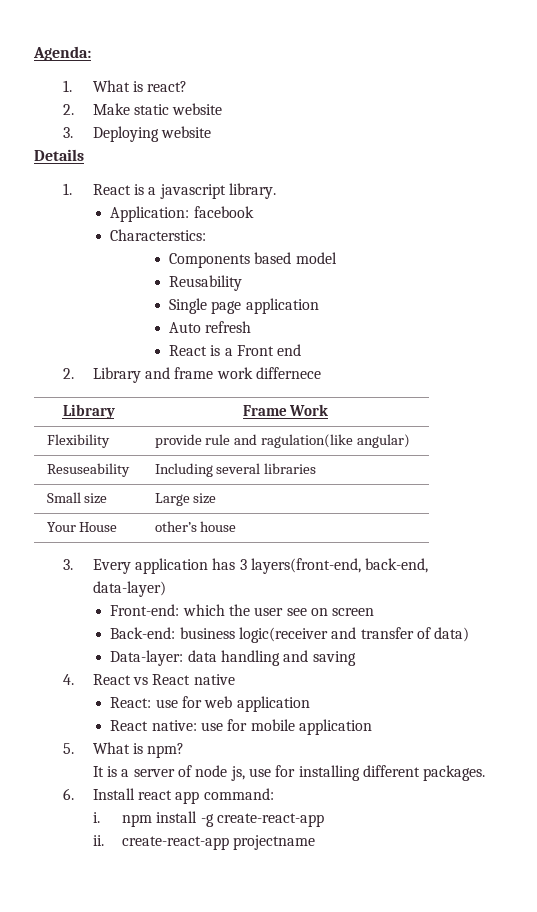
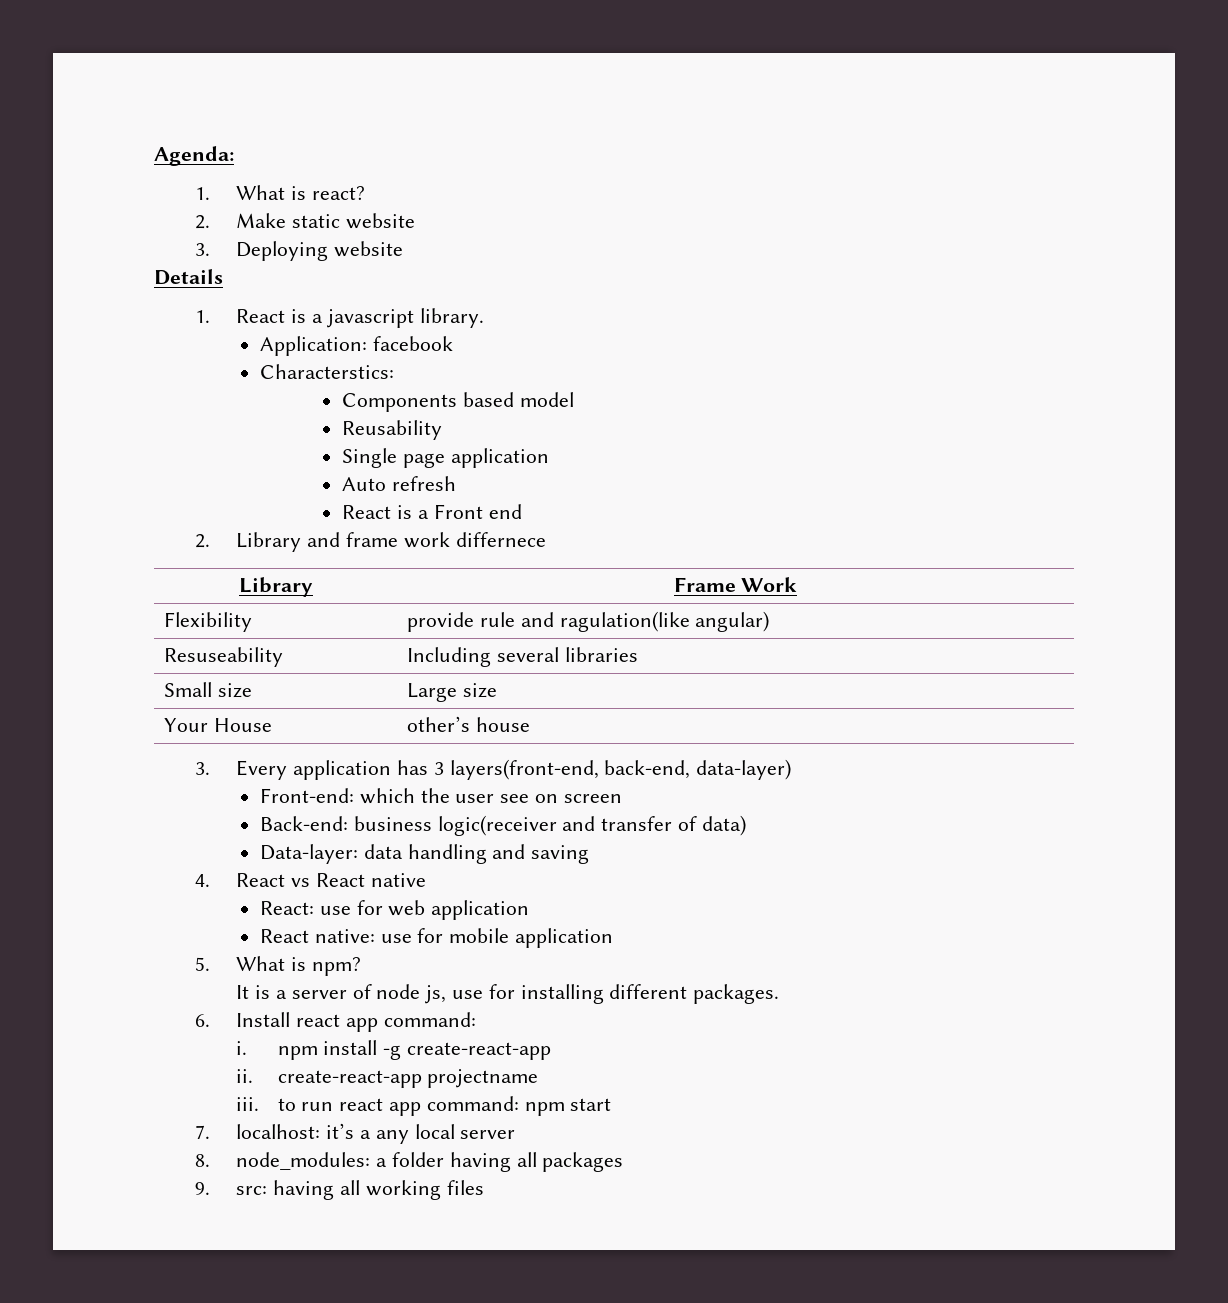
(316, 842) none -> [236,1096,612,1116] [195,1123,516,1144] [195,1152,624,1172] [195,1180,484,1200] // iii. to run react app command: npm start // 7. localhost: it’s a any local server // 8. node_modules: a folder having all packages // 9. src: having all working files

